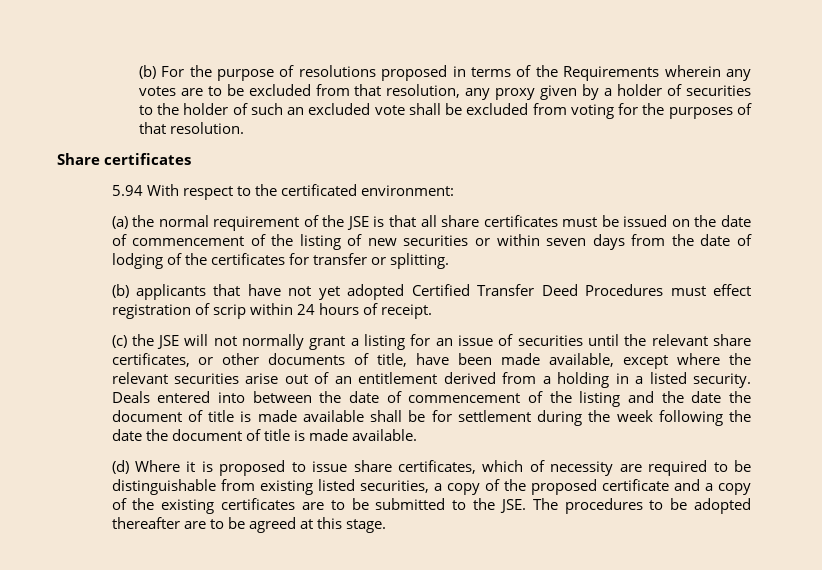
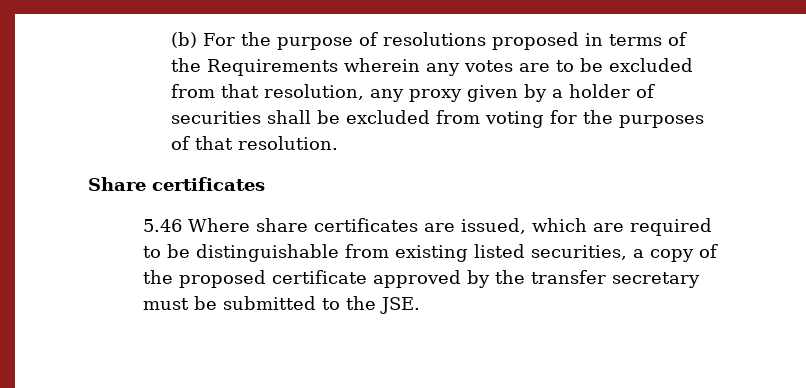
[138,103,405,115] to the holder of such an excluded vote -> (262, 117) none
[111,184,454,200] [111,215,752,231] [111,234,753,250] [111,253,449,269] [111,284,751,300] [111,303,432,319] [111,334,751,350] [111,353,751,369] [111,372,752,388] [111,391,752,407] [111,410,751,426] [111,429,417,441] [111,460,614,476] 5.94 With respect to the certificated environment: // (a) the normal requirement of the JSE is that all share certificates must be issued on the date of commencement of the listing of new securities or within seven days from the date of lodging of the certificates for transfer or splitting. // (b) applicants that have not yet adopted Certified Transfer Deed Procedures must effect registration of scrip within 24 hours of receipt. // (c) the JSE will not normally grant a listing for an issue of securities until the relevant share certificates, or other documents of title, have been made available, except where the relevant securities arise out of an entitlement derived from a holding in a listed security. Deals entered into between the date of commencement of the listing and the date the document of title is made available shall be for settlement during the week following the date the document of title is made available. // (d) Where it is proposed to issue share certificates, which of necessity -> [143,218,588,234] 5.46 Where share certificates are issued, which
[673,479,751,495] [111,498,345,514] and a copy of the existing certificates are to -> [373,270,701,288] [143,298,190,310] approved by the transfer secretary must
[532,498,751,514] [111,517,386,533] The procedures to be adopted thereafter are to be agreed at this stage. -> (421, 305) none

